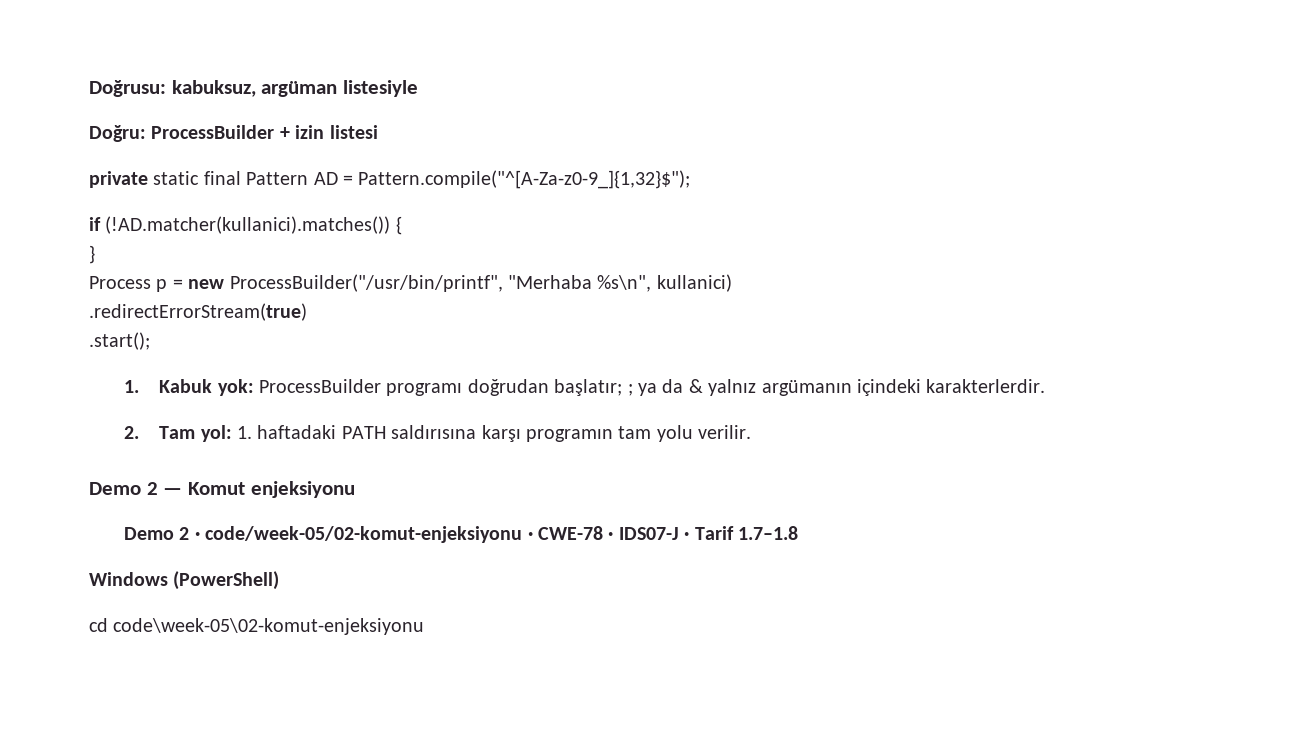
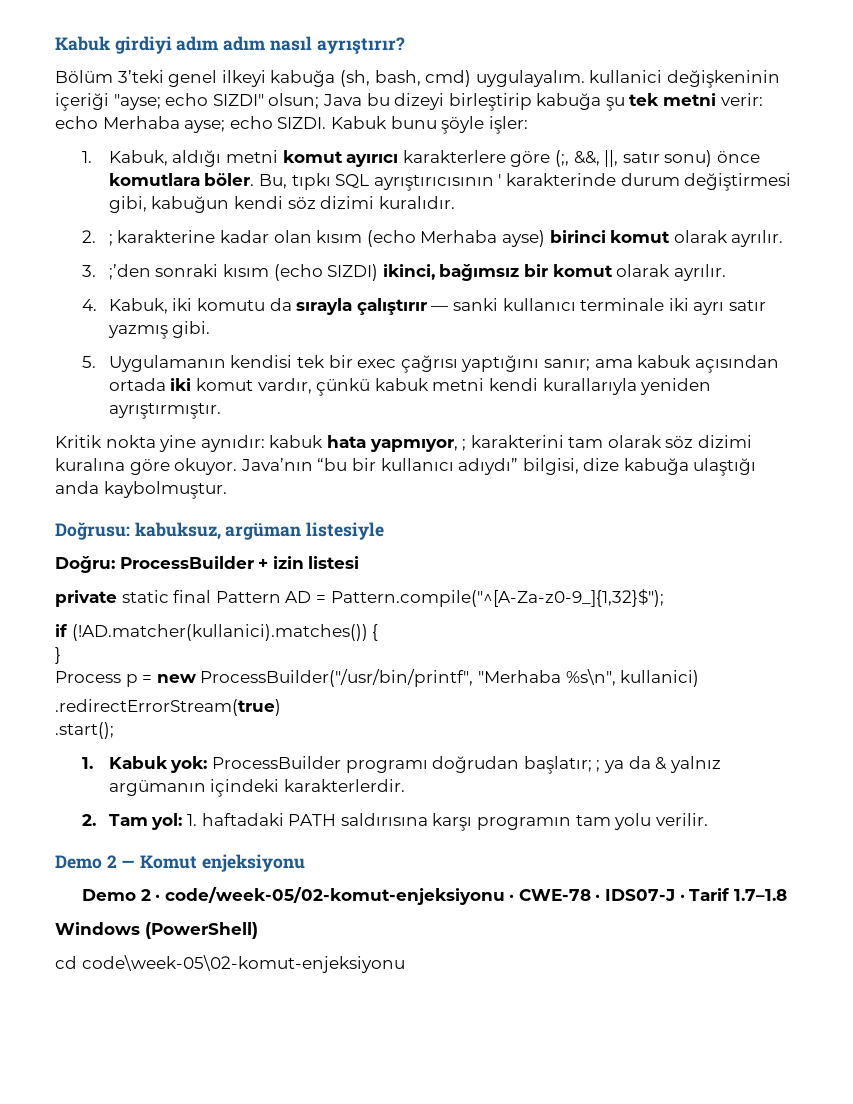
(89, 88) none -> [55,36,405,54] [55,70,780,88] [55,93,763,111] [55,116,528,134] [81,150,760,167] [108,173,792,191] [108,196,455,213] [81,230,784,247] [81,264,726,281] [81,298,766,315] [107,321,211,339] [81,355,779,373] [108,378,712,396] [108,403,221,419] [55,435,753,452] [55,458,757,476] [55,481,227,499] Kabuk girdiyi adım adım nasıl ayrıştırır? // Bölüm 3’teki genel ilkeyi kabuğa (sh, bash, cmd) uygulayalım. kullanici değişkeninin içeriği "ayse; echo SIZDI" olsun; Java bu dizeyi birleştirip kabuğa şu tek metni verir: echo Merhaba ayse; echo SIZDI. Kabuk bunu şöyle işler: // 1. Kabuk, aldığı metni komut ayırıcı karakterlere göre (;, &&, ||, satır sonu) önce komutlara böler. Bu, tıpkı SQL ayrıştırıcısının ' karakterinde durum değiştirmesi gibi, kabuğun kendi söz dizimi kuralıdır. // 2. ; karakterine kadar olan kısım (echo Merhaba ayse) birinci komut olarak ayrılır. // 3. ;’den sonraki kısım (echo SIZDI) ikinci, bağımsız bir komut olarak ayrılır. // 4. Kabuk, iki komutu da sırayla çalıştırır — sanki kullanıcı terminale iki ayrı satır yazmış gibi. // 5. Uygulamanın kendisi tek bir exec çağrısı yaptığını sanır; ama kabuk açısından ortada iki komut vardır, çünkü kabuk metni kendi kurallarıyla yeniden ayrıştırmıştır. // Kritik nokta yine aynıdır: kabuk hata yapmıyor, ; karakterini tam olarak söz dizimi kuralına göre okuyor. Java’nın “bu bir kullanıcı adıydı” bilgisi, dize kabuğa ulaştığı anda kaybolmuştur. //

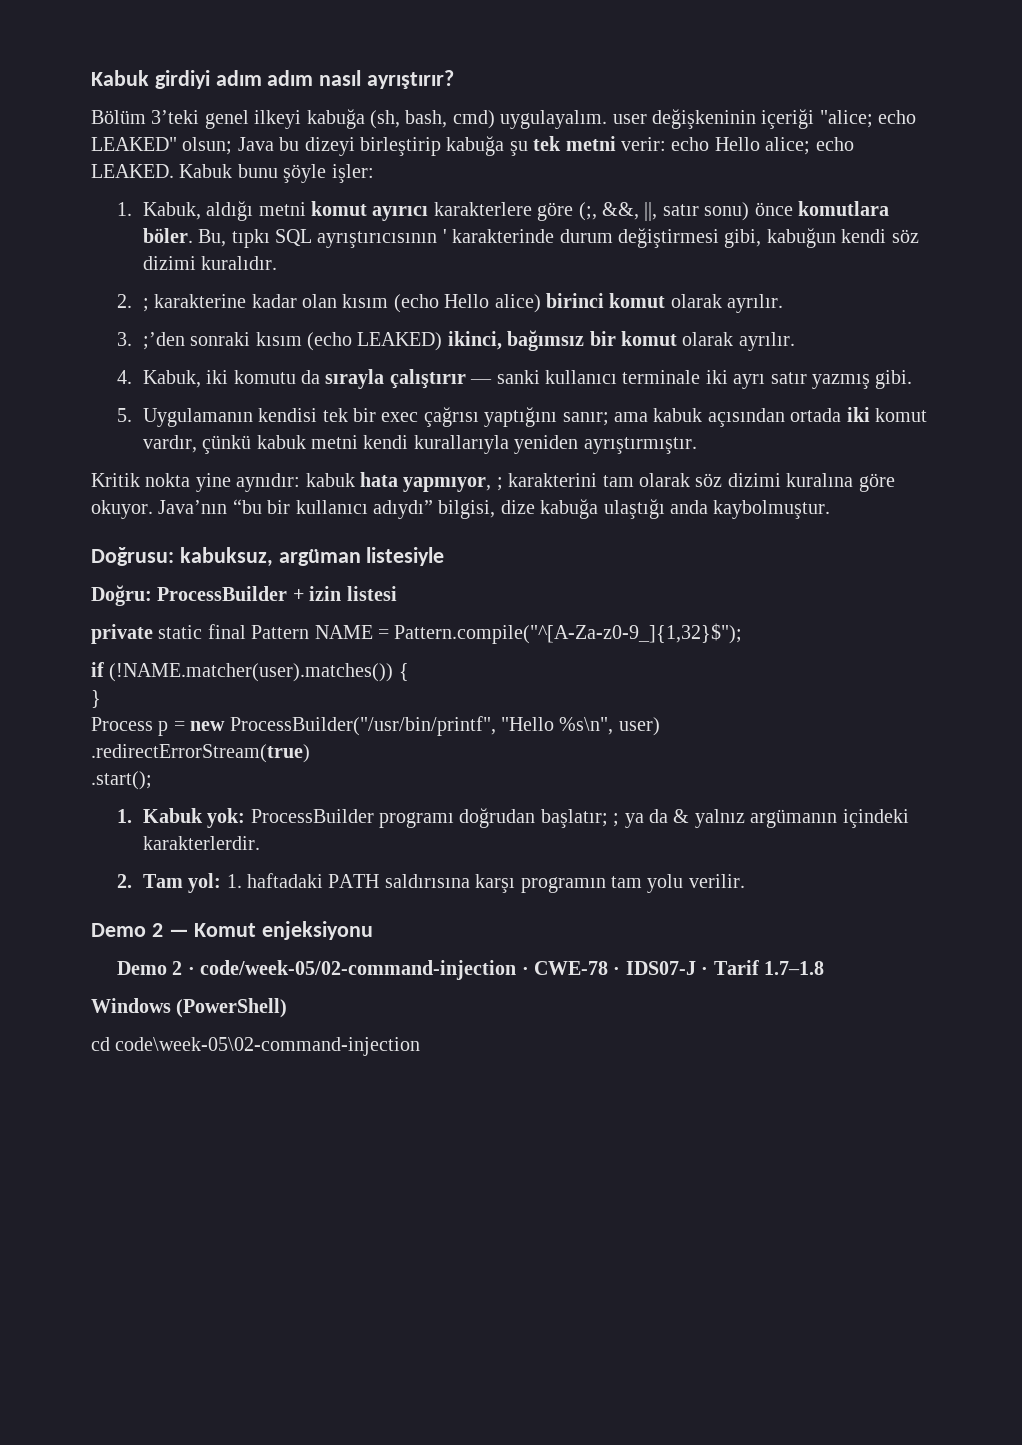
[589,70,663,83] kullanici -> [612,114,647,124] user
[113,93,264,110] "ayse; echo SIZDI" -> [819,110,917,128] [91,137,177,151] "alice; echo LEAKED"
[102,116,327,133] Merhaba ayse; echo SIZDI. -> [714,137,854,155] [91,164,174,178] Hello alice; echo LEAKED.
[420,230,545,247] Merhaba ayse) -> [444,294,541,313] Hello alice)
[327,264,379,281] SIZDI) -> [357,332,443,351] LEAKED)
[285,591,312,603] AD -> [314,625,373,639] NAME
[71,624,368,641] (!AD.matcher(kullanici).matches()) -> [109,663,394,682] (!NAME.matcher(user).matches())
[477,669,700,687] "Merhaba %s\n", kullanici) -> [501,717,660,736] "Hello %s\n", user)
[164,887,505,905] code/week-05/02-komut-enjeksiyonu -> [200,960,517,980] code/week-05/02-command-injection
[81,955,405,973] code\week-05\02-komut-enjeksiyonu -> [115,1037,421,1056] code\week-05\02-command-injection

